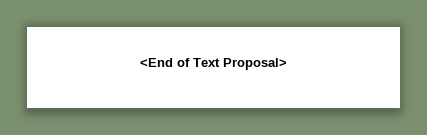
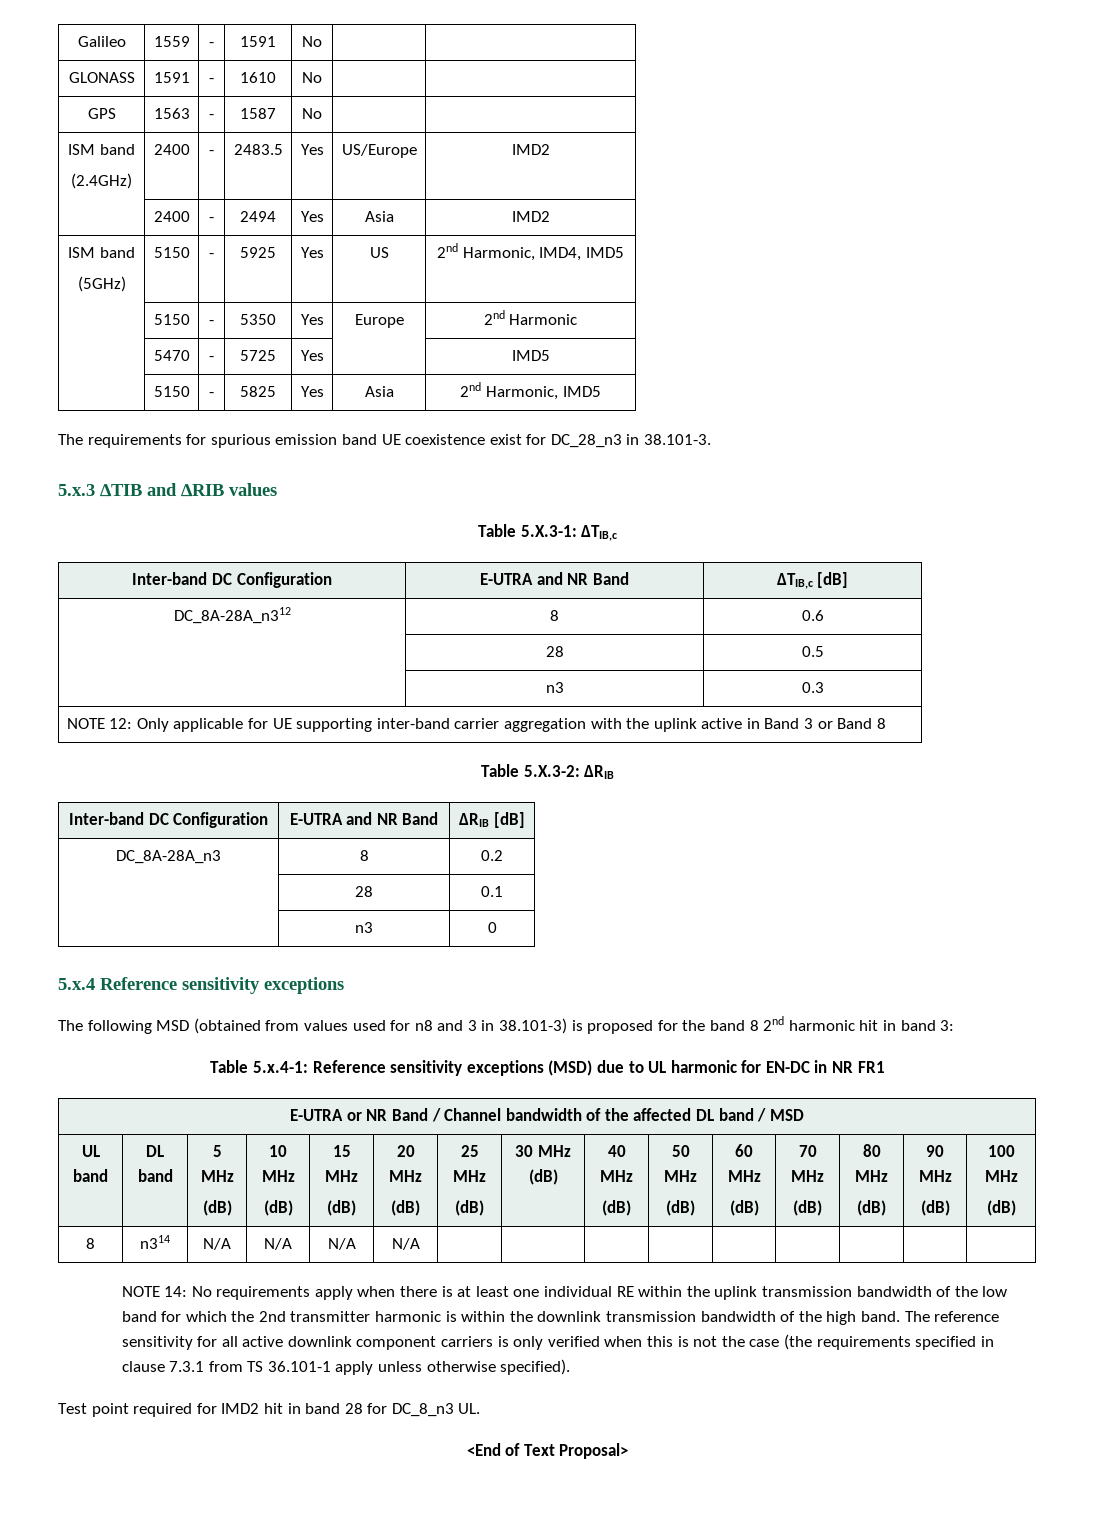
(140, 62) none -> [77,36,126,47] [153,36,190,47] [209,42,214,47] [240,36,276,47] [302,36,322,47] [68,72,135,83] [153,72,190,83] [209,78,214,83] [240,72,276,83] [302,72,322,83] [87,108,116,119] [153,108,190,119] [209,114,214,119] [240,108,276,119] [302,108,322,119] [68,144,135,155] [71,173,132,189] [153,144,190,155] [209,150,214,155] [233,144,283,155] [300,144,324,155] [341,144,417,158] [511,144,550,155] [153,211,190,222] [209,217,214,222] [240,211,276,222] [300,211,324,222] [364,211,394,222] [511,211,550,222] [68,247,135,258] [77,276,126,292] [153,247,190,258] [209,253,214,258] [240,247,276,258] [300,247,324,258] [369,247,389,258] [437,243,624,261] [153,314,190,325] [209,320,214,325] [240,314,276,325] [300,314,324,325] [354,314,404,328] [483,310,578,325] [153,350,190,361] [209,356,214,361] [240,350,276,361] [300,350,324,361] [511,350,550,361] [153,386,190,397] [209,392,214,397] [240,386,276,397] [300,386,324,397] [364,386,394,397] [460,382,601,400] [58,434,712,448] [58,483,277,497] [477,524,618,541] [132,572,332,588] [480,572,629,585] [776,572,849,589] [173,607,291,624] [550,610,559,621] [801,610,824,621] [545,646,564,657] [801,646,824,657] [545,682,564,693] [801,682,824,693] [66,718,886,732] [480,764,615,779] [68,812,269,828] [289,812,439,825] [459,812,525,828] [116,850,221,864] [359,850,369,861] [481,850,503,861] [355,886,373,897] [481,886,503,897] [355,922,373,933] [487,922,497,933] [58,977,344,994] [58,1016,955,1034] [210,1060,885,1076] [290,1108,804,1122] [81,1145,100,1157] [73,1169,108,1182] [146,1145,164,1157] [137,1169,173,1182] [212,1145,222,1157] [200,1170,234,1182] [202,1200,232,1216] [269,1145,287,1157] [261,1170,295,1182] [263,1200,293,1216] [332,1145,351,1157] [325,1170,358,1182] [327,1200,356,1216] [396,1145,415,1157] [389,1170,422,1182] [391,1200,420,1216] [460,1145,479,1157] [453,1170,486,1182] [455,1200,484,1216] [515,1145,571,1157] [528,1169,558,1185] [607,1145,626,1157] [600,1170,633,1182] [602,1200,631,1216] [671,1145,690,1157] [664,1170,697,1182] [666,1200,695,1216] [735,1144,753,1157] [727,1170,761,1182] [729,1200,759,1216] [798,1145,817,1157] [791,1170,824,1182] [793,1200,822,1216] [862,1144,881,1157] [855,1170,888,1182] [857,1200,886,1216] [926,1145,944,1157] [918,1170,952,1182] [920,1200,950,1216] [987,1145,1015,1157] [984,1170,1018,1182] [986,1200,1016,1216] [86,1238,95,1249] [140,1235,170,1249] [203,1238,231,1250] [264,1238,292,1250] [327,1238,356,1250] [391,1238,420,1250] [121,1286,1008,1300] [121,1311,1000,1325] [121,1334,994,1350] [121,1359,571,1375] [58,1403,481,1417] Galileo | 1559 | - | 1591 | No | | // GLONASS | 1591 | - | 1610 | No | | // GPS | 1563 | - | 1587 | No | | // ISM band // (2.4GHz) | 2400 | - | 2483.5 | Yes | US/Europe | IMD2 // | 2400 | - | 2494 | Yes | Asia | IMD2 // ISM band // (5GHz) | 5150 | - | 5925 | Yes | US | 2nd Harmonic, IMD4, IMD5 // | 5150 | - | 5350 | Yes | Europe | 2nd Harmonic // | 5470 | - | 5725 | Yes | | IMD5 // | 5150 | - | 5825 | Yes | Asia | 2nd Harmonic, IMD5 // The requirements for spurious emission band UE coexistence exist for DC_28_n3 in 38.101-3. // 5.x.3 ∆TIB and ∆RIB values // Table 5.X.3-1: ΔTIB,c // Inter-band DC Configuration | E-UTRA and NR Band | ΔTIB,c [dB] // DC_8A-28A_n312 | 8 | 0.6 // | 28 | 0.5 // | n3 | 0.3 // NOTE 12: Only applicable for UE supporting inter-band carrier aggregation with the uplink active in Band 3 or Band 8 // Table 5.X.3-2: ΔRIB // Inter-band DC Configuration | E-UTRA and NR Band | ΔRIB [dB] // DC_8A-28A_n3 | 8 | 0.2 // | 28 | 0.1 // | n3 | 0 // 5.x.4 Reference sensitivity exceptions // The following MSD (obtained from values used for n8 and 3 in 38.101-3) is proposed for the band 8 2nd harmonic hit in band 3: // Table 5.x.4-1: Reference sensitivity exceptions (MSD) due to UL harmonic for EN-DC in NR FR1 // E-UTRA or NR Band / Channel bandwidth of the affected DL band / MSD // UL band | DL band | 5 MHz // (dB) | 10 MHz // (dB) | 15 MHz // (dB) | 20 MHz // (dB) | 25 MHz // (dB) | 30 MHz (dB) | 40 MHz // (dB) | 50 MHz // (dB) | 60 MHz // (dB) | 70 MHz // (dB) | 80 MHz // (dB) | 90 MHz // (dB) | 100 MHz // (dB) // 8 | n314 | N/A | N/A | N/A | N/A | | | | | | | | | // NOTE 14: No requirements apply when there is at least one individual RE within the uplink transmission bandwidth of the low band for which the 2nd transmitter harmonic is within the downlink transmission bandwidth of the high band. The reference sensitivity for all active downlink component carriers is only verified when this is not the case (the requirements specified in clause 7.3.1 from TS 36.101-1 apply unless otherwise specified). // Test point required for IMD2 hit in band 28 for DC_8_n3 UL. //

